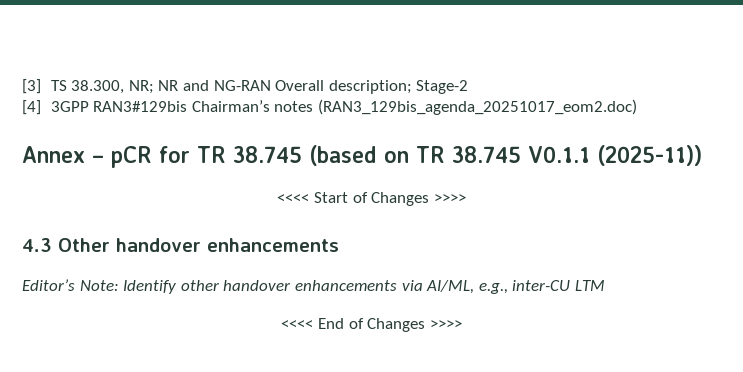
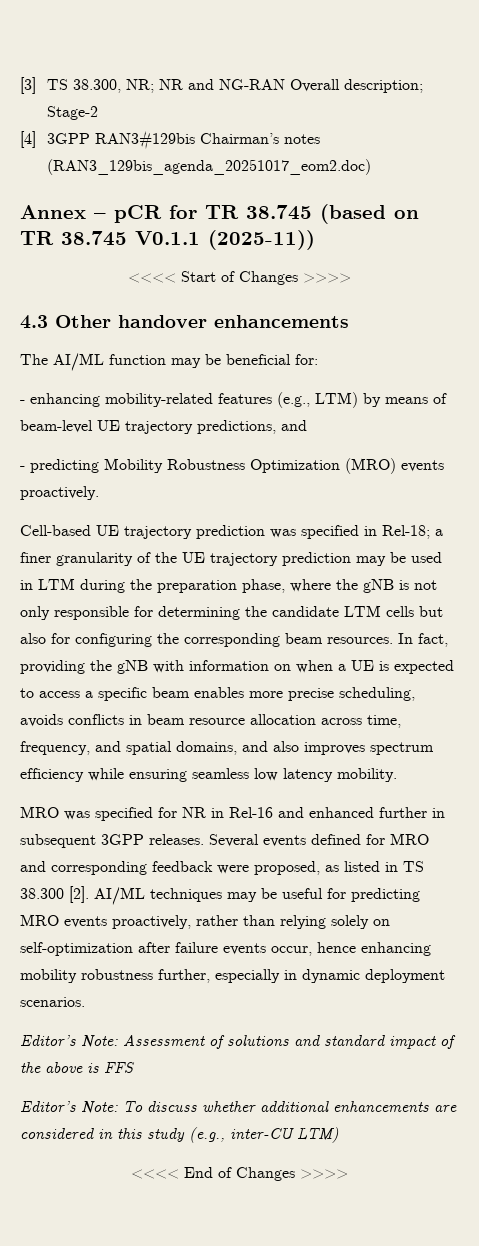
[22,279,605,294] Editor’s Note: Identify other handover enhancements via AI/ML, e.g., inter-CU LTM -> [20,353,318,371] [20,392,447,408] [20,420,307,434] [20,458,444,474] [20,486,99,500] [20,525,443,539] [20,552,442,566] [20,578,437,593] [20,605,443,620] [20,633,448,647] [20,660,454,674] [20,687,415,701] [20,714,401,728] [20,741,434,755] [20,768,397,782] [20,806,445,821] [20,833,429,848] [20,861,424,875] [20,886,420,905] [20,914,390,929] [20,942,431,956] [20,969,445,983] [20,997,85,1007] [20,1034,456,1049] [20,1062,135,1073] [20,1101,457,1114] [20,1127,339,1143] The AI/ML function may be beneficial for: // - enhancing mobility-related features (e.g., LTM) by means of beam-level UE trajectory predictions, and // - predicting Mobility Robustness Optimization (MRO) events proactively. // Cell-based UE trajectory prediction was specified in Rel-18; a finer granularity of the UE trajectory prediction may be used in LTM during the preparation phase, where the gNB is not only responsible for determining the candidate LTM cells but also for configuring the corresponding beam resources. In fact, providing the gNB with information on when a UE is expected to access a specific beam enables more precise scheduling, avoids conflicts in beam resource allocation across time, frequency, and spatial domains, and also improves spectrum efficiency while ensuring seamless low latency mobility. // MRO was specified for NR in Rel-16 and enhanced further in subsequent 3GPP releases. Several events defined for MRO and corresponding feedback were proposed, as listed in TS 38.300 [2]. AI/ML techniques may be useful for predicting MRO events proactively, rather than relying solely on self-optimization after failure events occur, hence enhancing mobility robustness further, especially in dynamic deployment scenarios. // Editor’s Note: Assessment of solutions and standard impact of the above is FFS // Editor’s Note: To discuss whether additional enhancements are considered in this study (e.g., inter-CU LTM)

